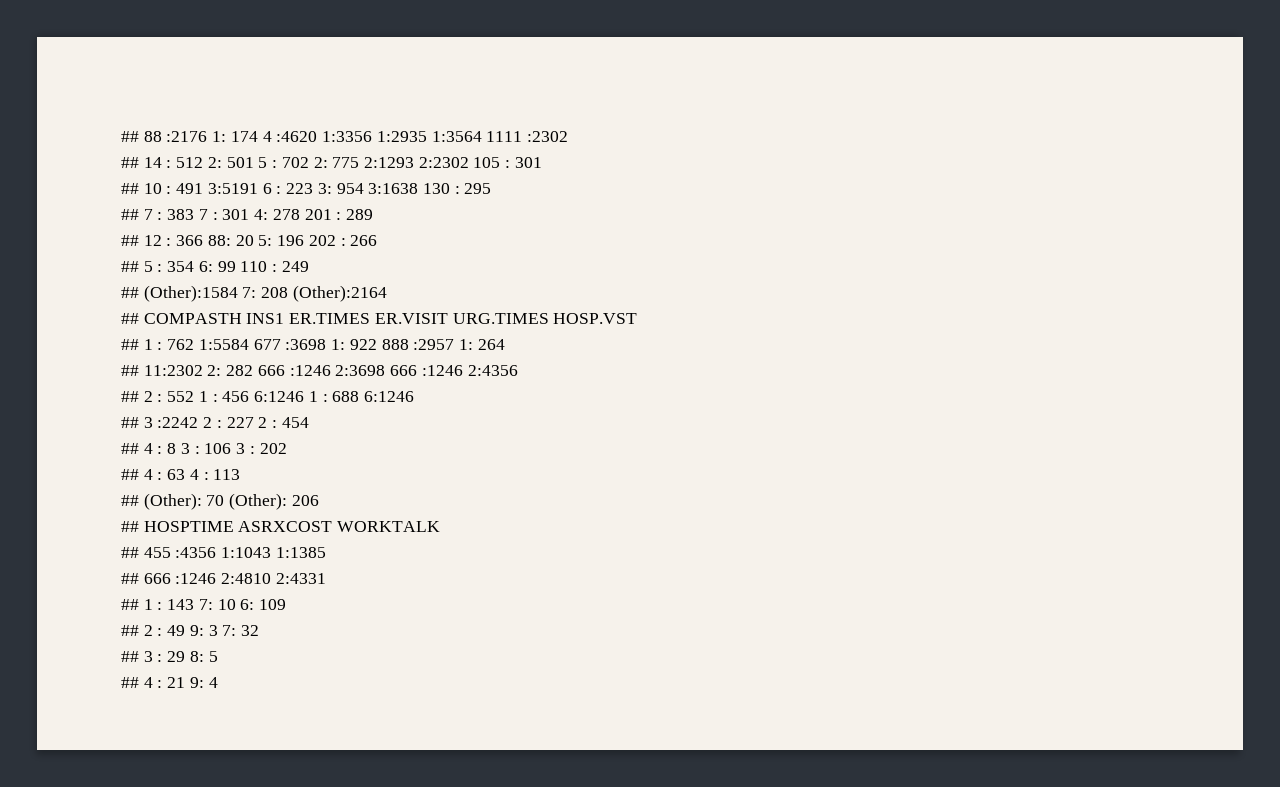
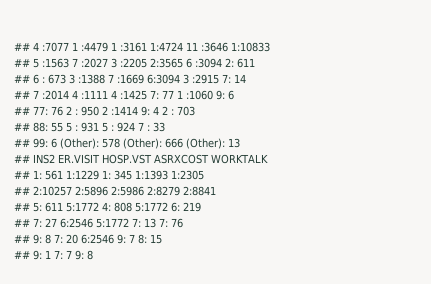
[121,131,568,142] [121,157,542,168] [121,183,492,194] [121,209,373,220] [121,235,378,246] [121,261,309,272] [121,285,387,302] [121,313,638,324] [121,339,505,350] [121,365,518,376] [121,391,414,402] [121,417,309,428] [121,443,287,454] [121,469,241,480] [121,493,319,510] [121,521,441,532] [121,547,326,558] [121,573,326,584] [121,599,287,610] [121,625,260,636] [121,651,218,662] [121,677,218,688] ## 88 :2176 1: 174 4 :4620 1:3356 1:2935 1:3564 1111 :2302 // ## 14 : 512 2: 501 5 : 702 2: 775 2:1293 2:2302 105 : 301 // ## 10 : 491 3:5191 6 : 223 3: 954 3:1638 130 : 295 // ## 7 : 383 7 : 301 4: 278 201 : 289 // ## 12 : 366 88: 20 5: 196 202 : 266 // ## 5 : 354 6: 99 110 : 249 // ## (Other):1584 7: 208 (Other):2164 // ## COMPASTH INS1 ER.TIMES ER.VISIT URG.TIMES HOSP.VST // ## 1 : 762 1:5584 677 :3698 1: 922 888 :2957 1: 264 // ## 11:2302 2: 282 666 :1246 2:3698 666 :1246 2:4356 // ## 2 : 552 1 : 456 6:1246 1 : 688 6:1246 // ## 3 :2242 2 : 227 2 : 454 // ## 4 : 8 3 : 106 3 : 202 // ## 4 : 63 4 : 113 // ## (Other): 70 (Other): 206 // ## HOSPTIME ASRXCOST WORKTALK // ## 455 :4356 1:1043 1:1385 // ## 666 :1246 2:4810 2:4331 // ## 1 : 143 7: 10 6: 109 // ## 2 : 49 9: 3 7: 32 // ## 3 : 29 8: 5 // ## 4 : 21 9: 4 -> [14,42,270,52] [14,58,255,68] [14,74,246,84] [14,90,234,100] [14,106,195,116] [14,122,165,132] [14,138,240,149] [14,154,268,164] [14,170,204,180] [14,186,216,196] [14,202,201,212] [14,218,183,228] [14,234,162,244] [14,250,93,260] ## 4 :7077 1 :4479 1 :3161 1:4724 11 :3646 1:10833 // ## 5 :1563 7 :2027 3 :2205 2:3565 6 :3094 2: 611 // ## 6 : 673 3 :1388 7 :1669 6:3094 3 :2915 7: 14 // ## 7 :2014 4 :1111 4 :1425 7: 77 1 :1060 9: 6 // ## 77: 76 2 : 950 2 :1414 9: 4 2 : 703 // ## 88: 55 5 : 931 5 : 924 7 : 33 // ## 99: 6 (Other): 578 (Other): 666 (Other): 13 // ## INS2 ER.VISIT HOSP.VST ASRXCOST WORKTALK // ## 1: 561 1:1229 1: 345 1:1393 1:2305 // ## 2:10257 2:5896 2:5986 2:8279 2:8841 // ## 5: 611 5:1772 4: 808 5:1772 6: 219 // ## 7: 27 6:2546 5:1772 7: 13 7: 76 // ## 9: 8 7: 20 6:2546 9: 7 8: 15 // ## 9: 1 7: 7 9: 8

